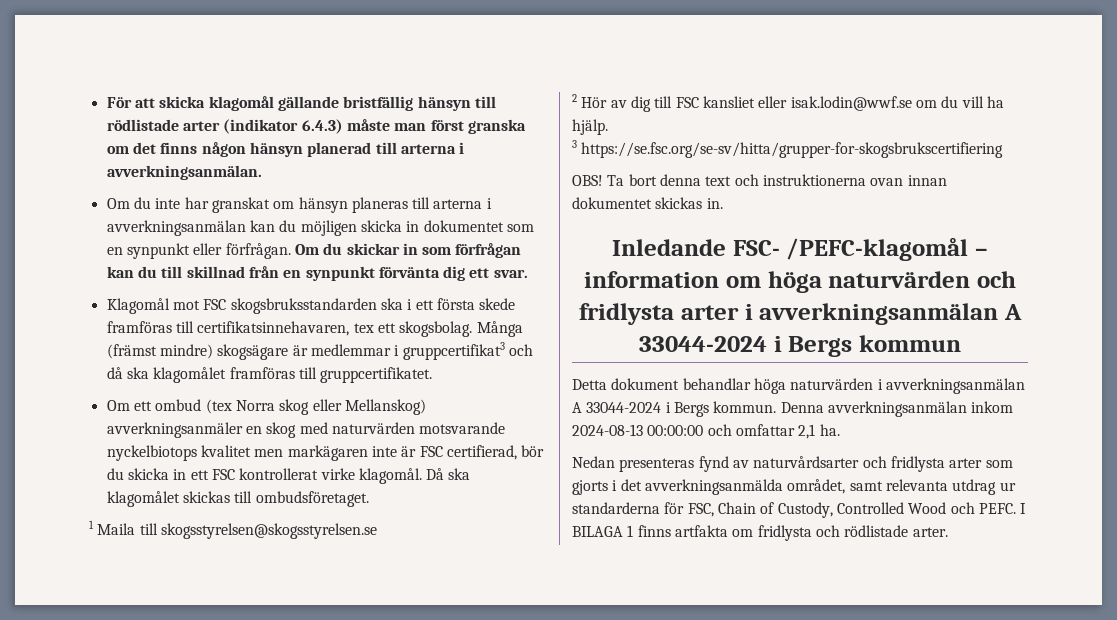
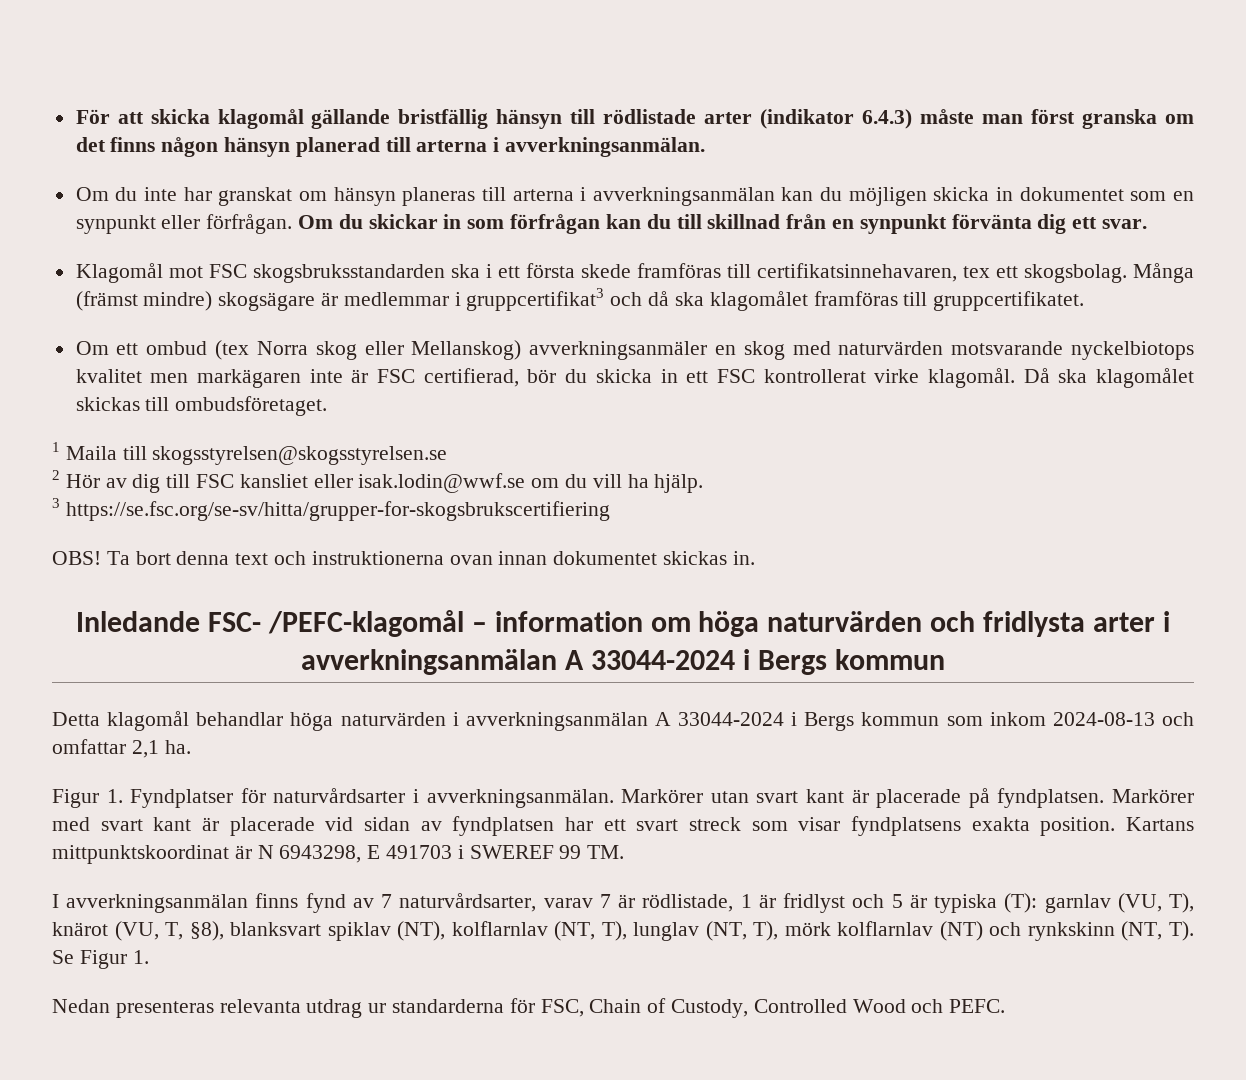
[611,378,680,390] dokument -> [107,711,190,731] klagomål
[713,401,967,417] kommun. Denna avverkningsanmälan -> [861,712,983,726] kommun som
[647,425,704,436] 00:00:00 -> (1155, 719) none
[572,456,1013,472] [572,479,883,495] Nedan presenteras fynd av naturvårdsarter och fridlysta arter som gjorts i det avverkningsanmälda området, samt -> [52,788,1194,808] [52,816,1194,836] [52,845,625,864] [52,893,1194,913] [52,921,1194,941] [52,950,149,969] [52,999,214,1018] Figur 1. Fyndplatser för naturvårdsarter i avverkningsanmälan. Markörer utan svart kant är placerade på fyndplatsen. Markörer med svart kant är placerade vid sidan av fyndplatsen har ett svart streck som visar fyndplatsens exakta position. Kartans mittpunktskoordinat är N 6943298, E 491703 i SWEREF 99 TM. // I avverkningsanmälan finns fynd av 7 naturvårdsarter, varav 7 är rödlistade, 1 är fridlyst och 5 är typiska (T): garnlav (VU, T), knärot (VU, T, §8), blanksvart spiklav (NT), kolflarnlav (NT, T), lunglav (NT, T), mörk kolflarnlav (NT) och rynkskinn (NT, T). Se Figur 1. // Nedan presenteras
[1020,503,1027,514] [572,525,948,541] I BILAGA 1 finns artfakta om fridlysta och rödlistade arter. -> (1006, 1006) none

